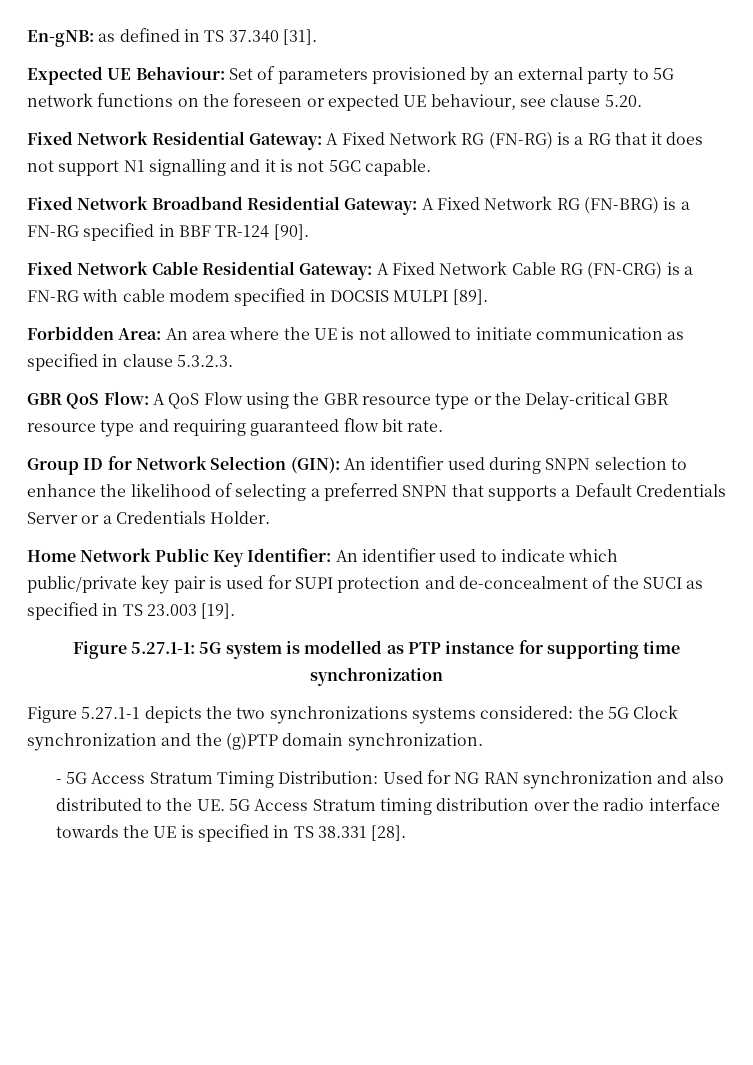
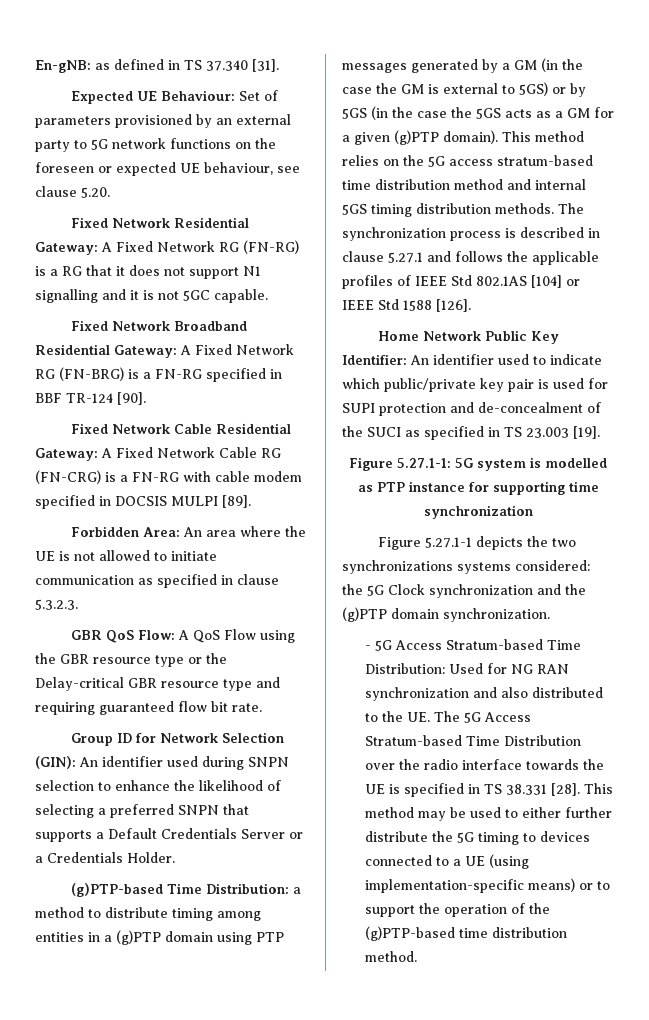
(271, 517) none -> [71,883,302,897] [35,907,261,921] [35,930,284,945] [342,58,583,73] [342,82,586,97] [342,106,614,120] [342,130,584,145] [342,155,593,167] [342,179,586,190] [342,203,584,217] [342,227,600,241] [342,251,599,265] [342,275,580,289] [342,299,471,312] // (g)PTP-based Time Distribution: a method to distribute timing among entities in a (g)PTP domain using PTP messages generated by a GM (in the case the GM is external to 5GS) or by 5GS (in the case the 5GS acts as a GM for a given (g)PTP domain). This method relies on the 5G access stratum-based time distribution method and internal 5GS timing distribution methods. The synchronization process is described in clause 5.27.1 and follows the applicable profiles of IEEE Std 802.1AS [104] or IEEE Std 1588 [126].
[149,771,274,788] Stratum Timing -> [446,639,582,650] Stratum-based Time
[228,798,530,815] 5G Access Stratum timing distribution -> [434,711,532,723] [365,735,582,746] The 5G Access Stratum-based Time Distribution
(407, 833) none -> [584,783,614,794] [365,807,613,821] [365,831,591,845] [365,854,530,869] [365,878,611,893] [365,903,551,917] [365,926,568,941] [365,951,418,962] This method may be used to either further distribute the 5G timing to devices connected to a UE (using implementation-specific means) or to support the operation of the (g)PTP-based time distribution method.

